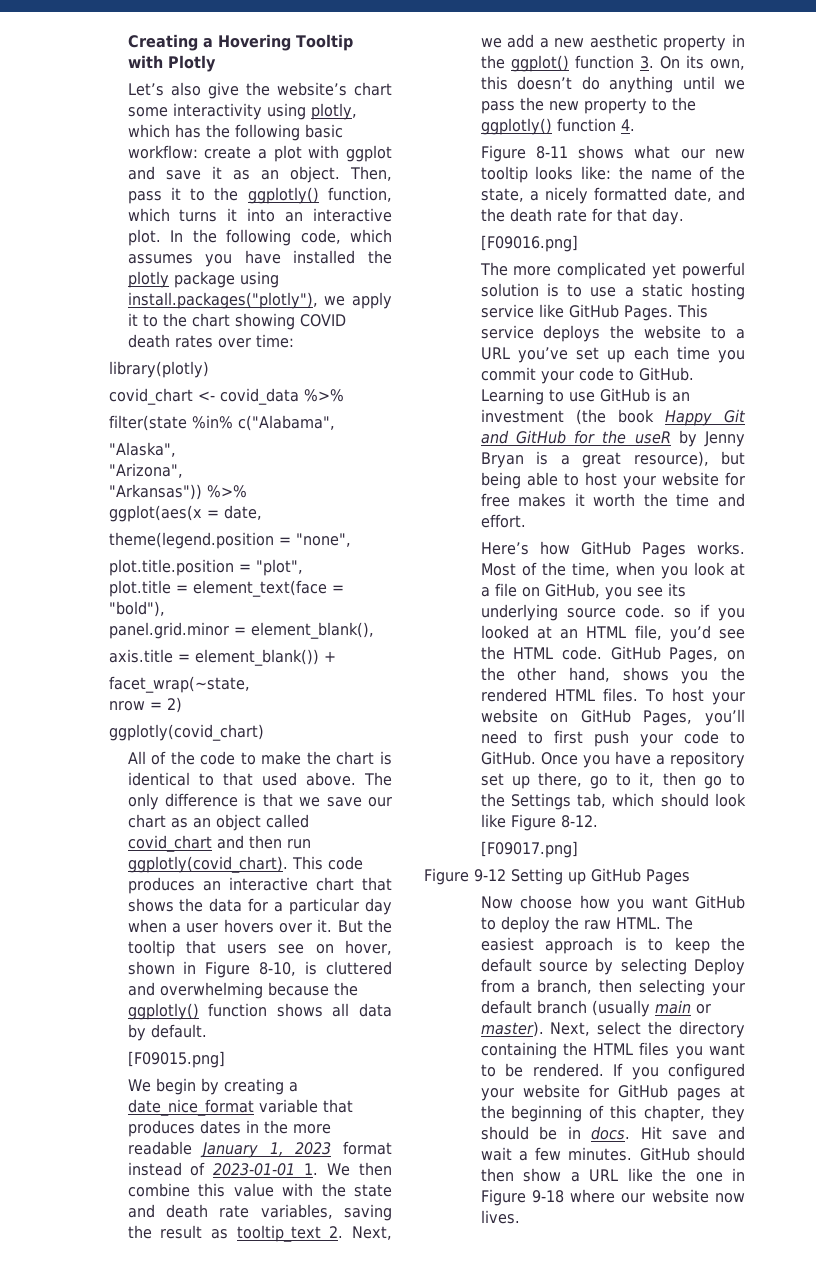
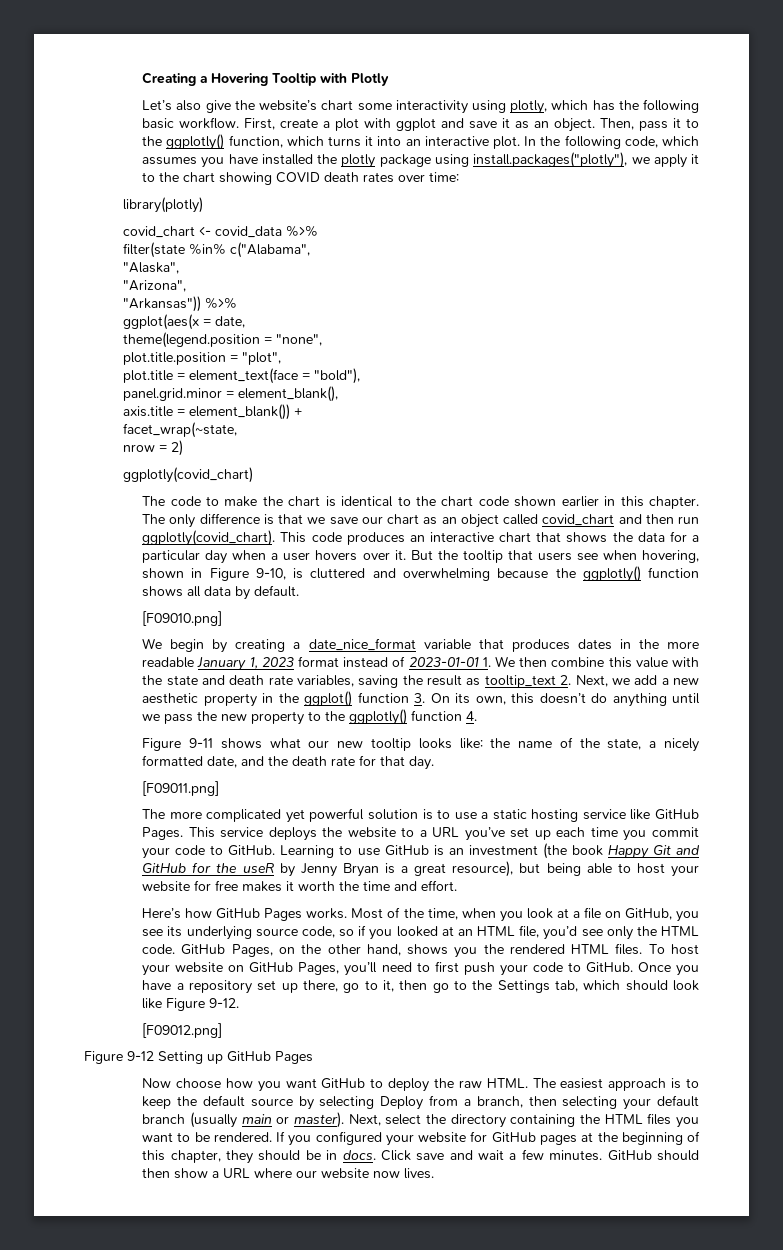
[127,145,198,159] workflow: -> [179,117,276,130] workflow. First,
[127,751,195,765] All of the -> [142,496,166,506] The
[222,772,356,786] that used above. -> [416,496,699,509] the chart code shown earlier in this chapter.
[315,940,392,955] on hover, -> [602,550,700,563] when hovering,
[259,962,297,976] 8-10, -> [255,568,286,580] 9-10,
[127,1051,225,1068] [F09015.png] -> [142,611,223,626] [F09010.png]
[535,146,568,159] 8-11 -> [188,738,213,748] 9-11
[480,235,578,252] [F09016.png] -> [142,781,220,796] [F09011.png]
[624,604,665,618] code. -> [301,926,335,938] code,
(745, 634) none -> [606,926,633,940] only
[560,815,598,828] [480,841,578,858] 8-12. // [F09017.png] -> [209,998,240,1008] [142,1023,223,1038] 9-12. // [F09012.png]
[640,1126,662,1139] Hit -> [380,1150,411,1161] Click
[627,1168,745,1182] [480,1189,564,1206] like the one in Figure 9-18 -> (251, 1173) none

